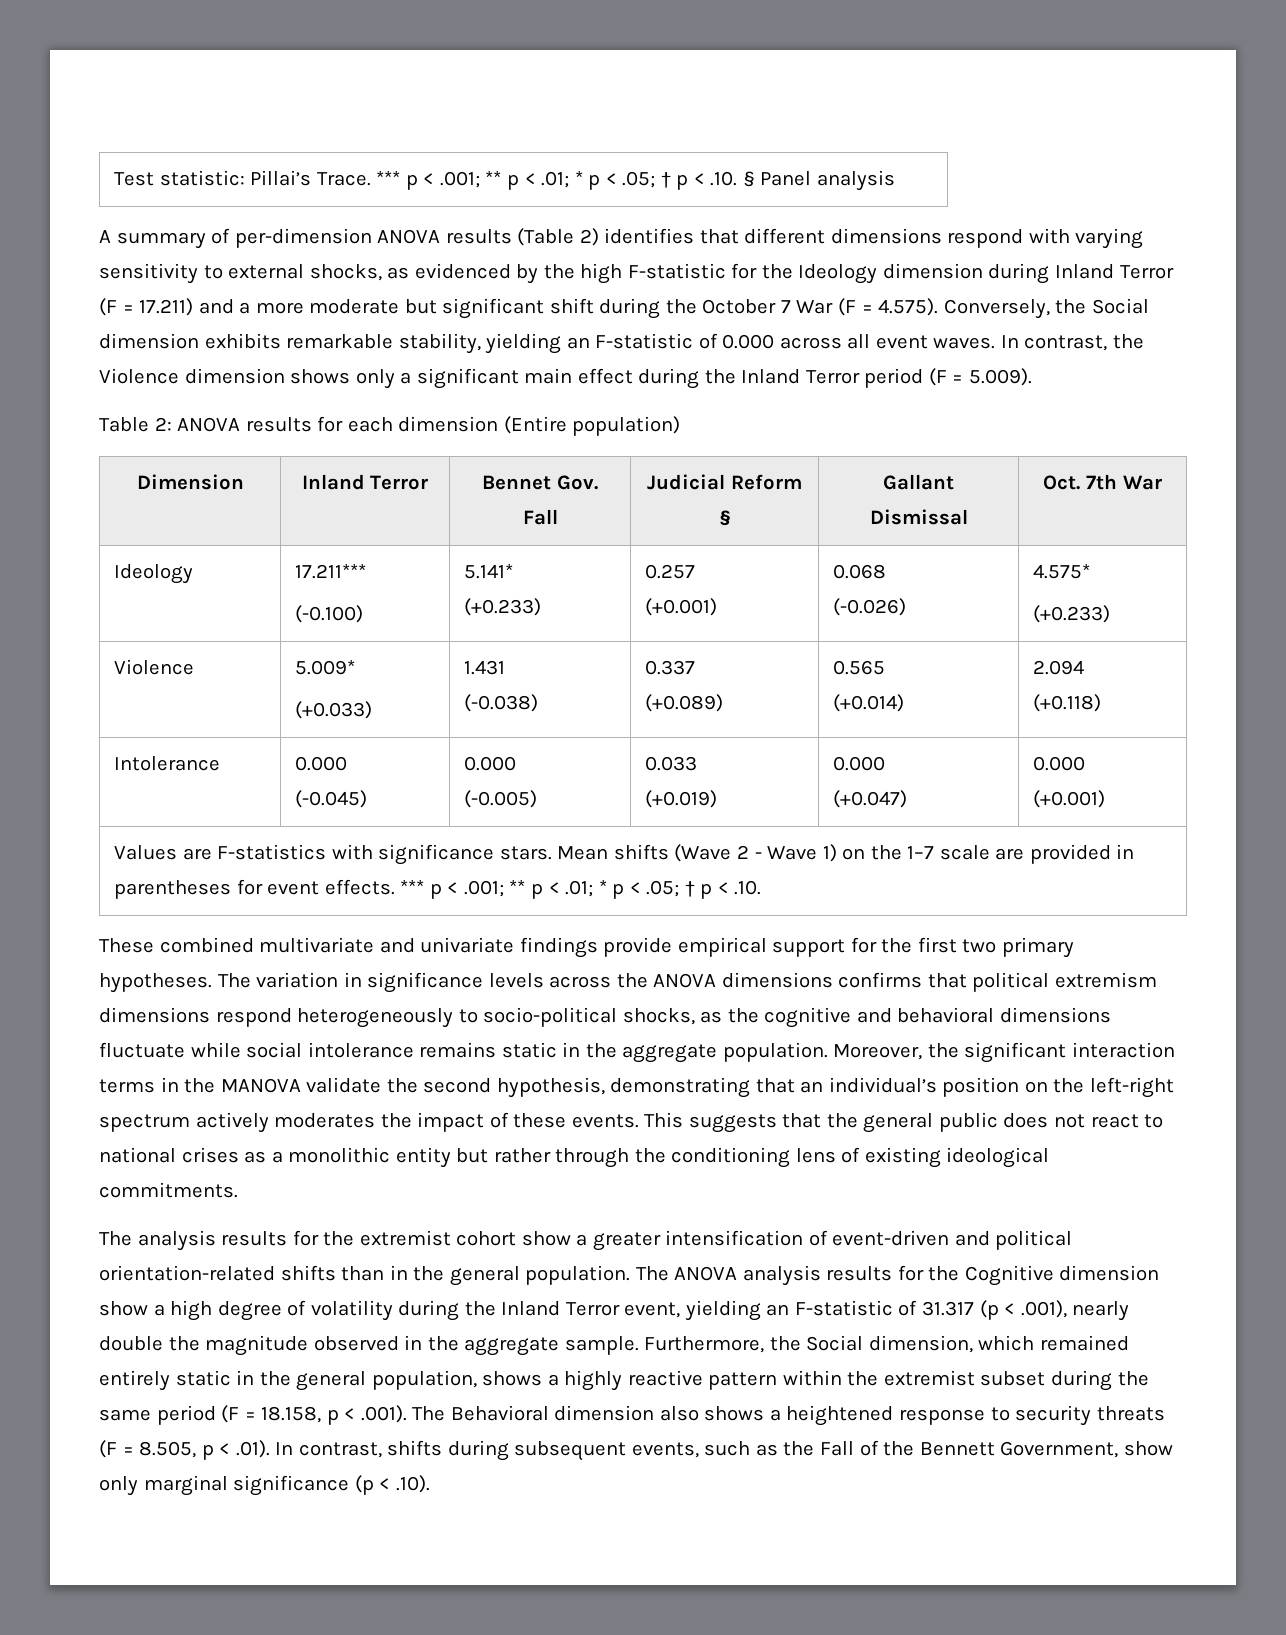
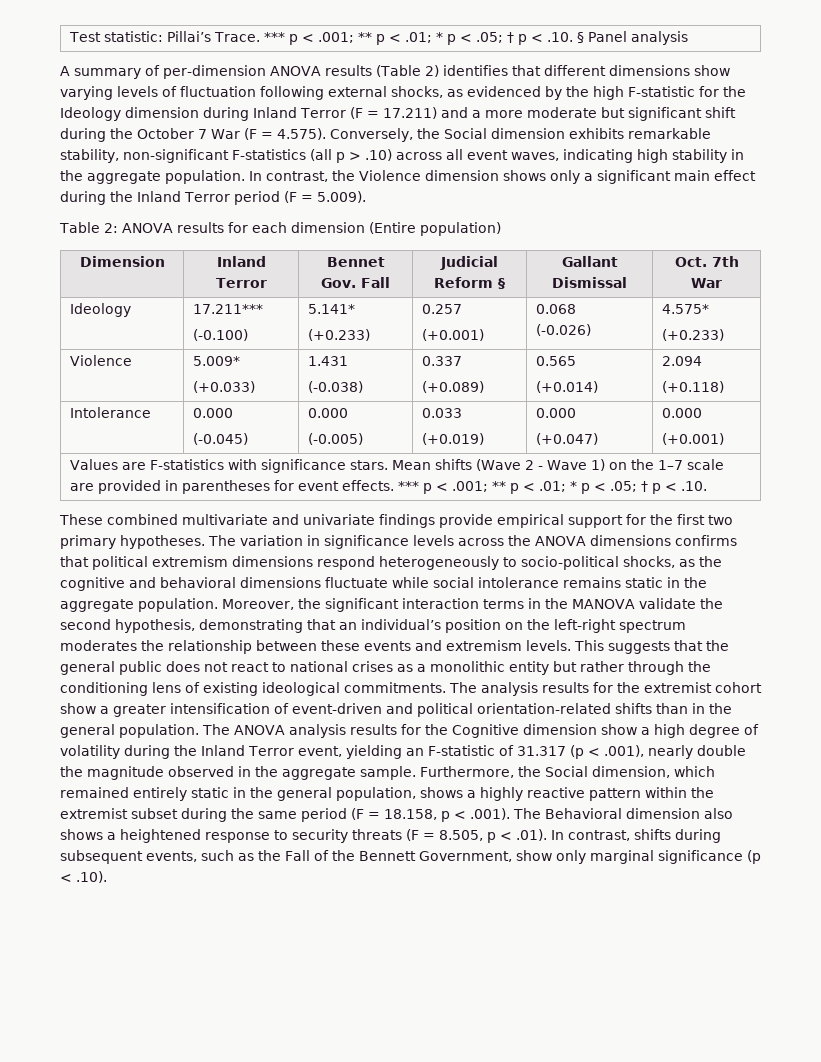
[947,228,1144,249] [99,263,223,284] respond with varying sensitivity to -> [693,65,730,76] [60,86,324,100] show varying levels of fluctuation following
[485,333,996,354] yielding an F-statistic of 0.000 across all event waves. -> [123,149,744,163] [60,170,245,184] non-significant F-statistics (all p > .10) across all event waves, indicating high stability in the aggregate population.
[195,1112,269,1133] actively -> (686, 626) none
[417,1112,639,1132] impact of these events. -> [168,640,571,654] relationship between these events and extremism levels.
(238, 1190) // -> (446, 687) none

